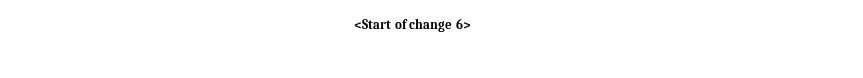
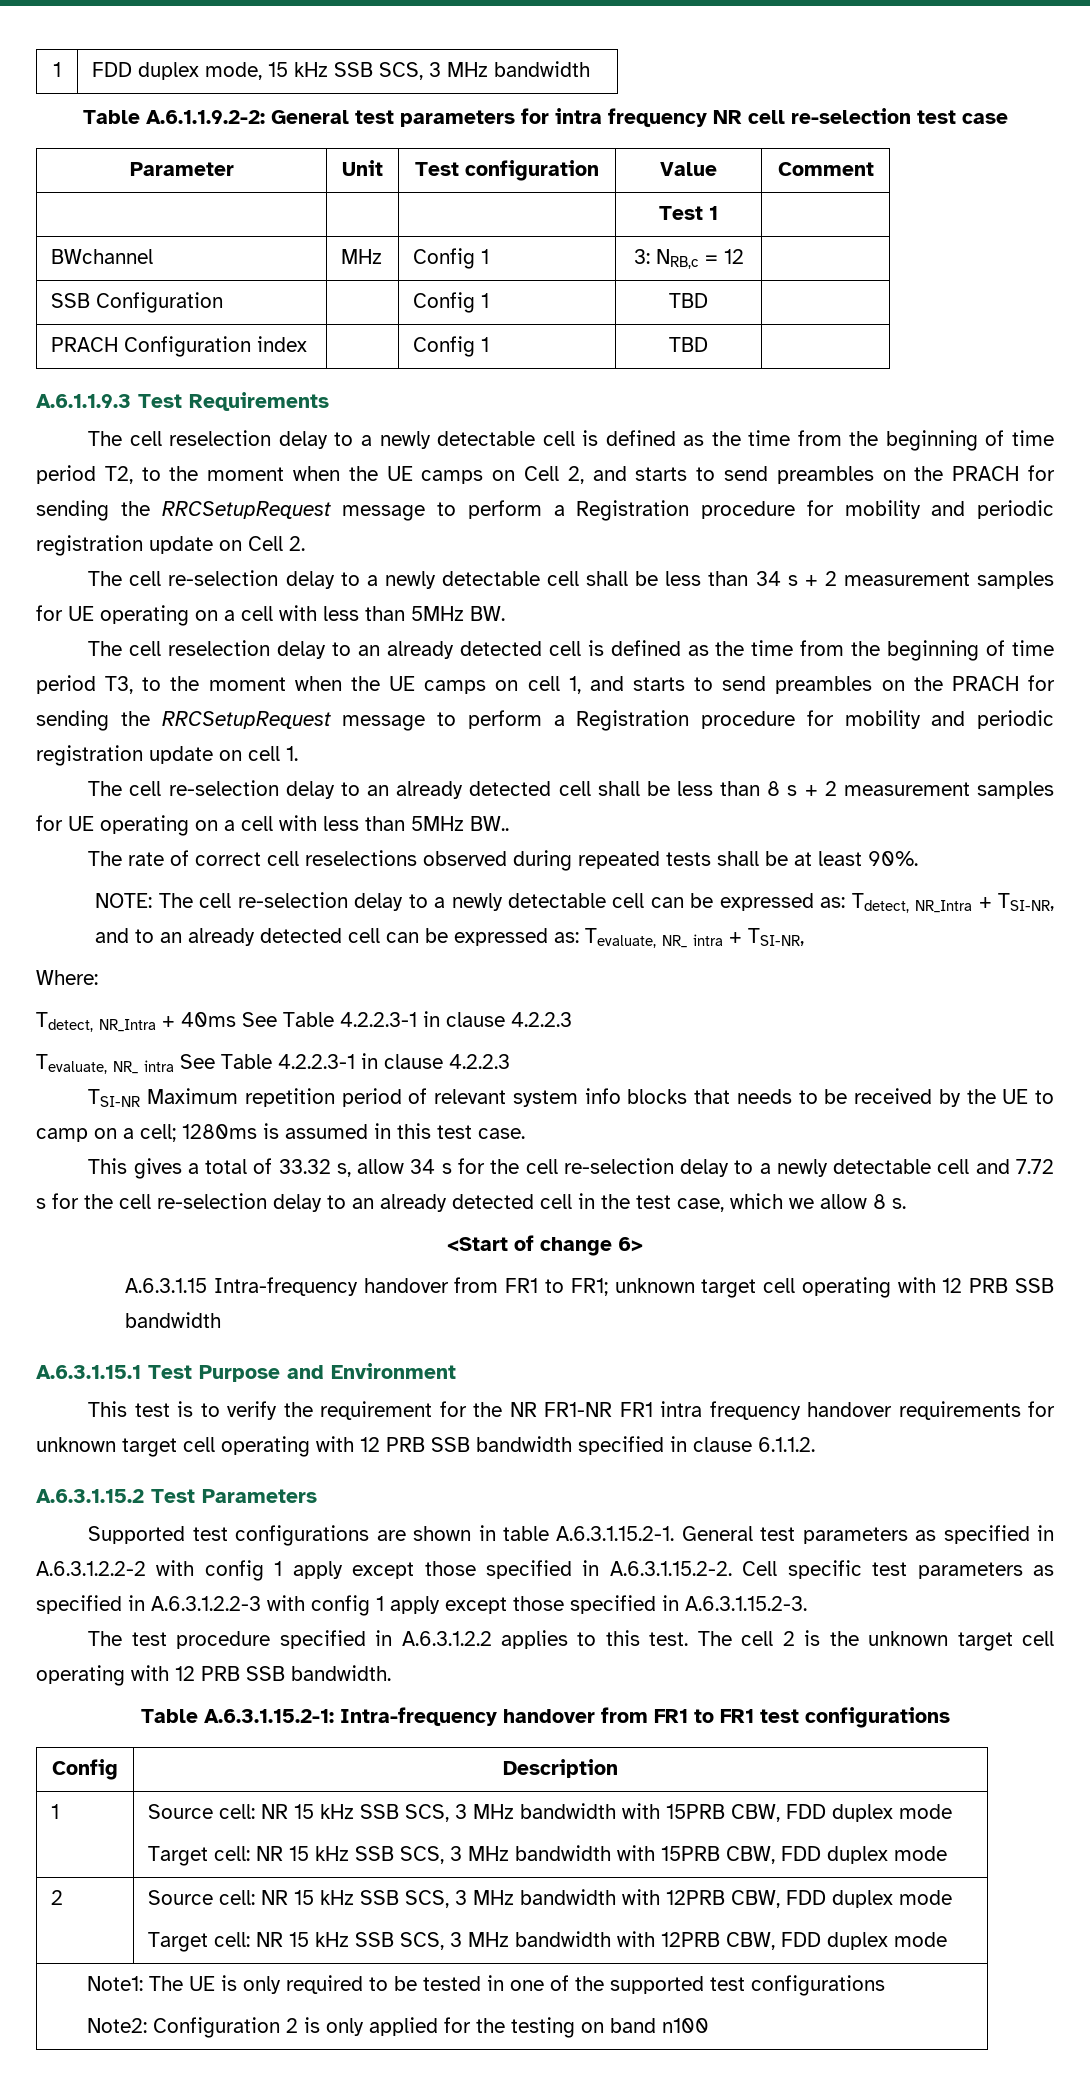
[354,18,471,32] <Start of change 6> -> [53,62,61,77] [92,61,591,80] [82,108,1008,127] [129,162,234,176] [342,160,383,176] [414,160,599,181] [660,162,717,176] [777,162,874,176] [659,206,718,220] [51,249,154,264] [341,249,383,264] [413,248,490,269] [633,249,744,269] [51,292,224,313] [413,292,490,313] [669,293,708,308] [51,336,308,357] [413,336,490,357] [669,337,708,352] [36,392,329,411] [88,430,1055,451] [36,465,1055,484] [36,500,1054,521] [36,535,305,556] [88,570,1054,589] [36,605,505,626] [88,640,1055,661] [36,675,1055,694] [36,710,1054,731] [36,745,298,766] [88,780,1054,799] [36,815,509,836] [88,850,919,871] [95,892,1054,913] [95,928,805,948] [36,970,98,985] [36,1011,572,1032] [36,1053,510,1074] [88,1088,1054,1107] [36,1123,525,1142] [88,1158,1055,1179] [36,1193,906,1212] [447,1235,643,1256] [125,1277,1054,1298] [125,1312,222,1328] [36,1363,456,1382] [88,1401,1056,1420] [36,1436,815,1457] [36,1489,317,1503] [88,1525,1054,1546] [36,1560,1054,1581] [36,1595,807,1616] [88,1630,1054,1651] [36,1665,391,1686] [140,1707,950,1728] [52,1759,118,1780] [503,1759,618,1778] [51,1804,60,1819] [148,1803,953,1822] [148,1845,948,1866] [51,1890,64,1905] [148,1889,953,1908] [148,1931,948,1952] [87,1975,886,1996] [87,2017,710,2038] 1 | FDD duplex mode, 15 kHz SSB SCS, 3 MHz bandwidth // Table A.6.1.1.9.2-2: General test parameters for intra frequency NR cell re-selection test case // Parameter | Unit | Test configuration | Value | Comment // | | | Test 1 | // BWchannel | MHz | Config 1 | 3: NRB,c = 12 | // SSB Configuration | | Config 1 | TBD | // PRACH Configuration index | | Config 1 | TBD | // A.6.1.1.9.3 Test Requirements // The cell reselection delay to a newly detectable cell is defined as the time from the beginning of time period T2, to the moment when the UE camps on Cell 2, and starts to send preambles on the PRACH for sending the RRCSetupRequest message to perform a Registration procedure for mobility and periodic registration update on Cell 2. // The cell re-selection delay to a newly detectable cell shall be less than 34 s + 2 measurement samples for UE operating on a cell with less than 5MHz BW. // The cell reselection delay to an already detected cell is defined as the time from the beginning of time period T3, to the moment when the UE camps on cell 1, and starts to send preambles on the PRACH for sending the RRCSetupRequest message to perform a Registration procedure for mobility and periodic registration update on cell 1. // The cell re-selection delay to an already detected cell shall be less than 8 s + 2 measurement samples for UE operating on a cell with less than 5MHz BW.. // The rate of correct cell reselections observed during repeated tests shall be at least 90%. // NOTE: The cell re-selection delay to a newly detectable cell can be expressed as: Tdetect, NR_Intra + TSI-NR, and to an already detected cell can be expressed as: Tevaluate, NR_ intra + TSI-NR, // Where: // Tdetect, NR_Intra + 40ms See Table 4.2.2.3-1 in clause 4.2.2.3 // Tevaluate, NR_ intra See Table 4.2.2.3-1 in clause 4.2.2.3 // TSI-NR Maximum repetition period of relevant system info blocks that needs to be received by the UE to camp on a cell; 1280ms is assumed in this test case. // This gives a total of 33.32 s, allow 34 s for the cell re-selection delay to a newly detectable cell and 7.72 s for the cell re-selection delay to an already detected cell in the test case, which we allow 8 s. // <Start of change 6> // A.6.3.1.15 Intra-frequency handover from FR1 to FR1; unknown target cell operating with 12 PRB SSB bandwidth // A.6.3.1.15.1 Test Purpose and Environment // This test is to verify the requirement for the NR FR1-NR FR1 intra frequency handover requirements for unknown target cell operating with 12 PRB SSB bandwidth specified in clause 6.1.1.2. // A.6.3.1.15.2 Test Parameters // Supported test configurations are shown in table A.6.3.1.15.2-1. General test parameters as specified in A.6.3.1.2.2-2 with config 1 apply except those specified in A.6.3.1.15.2-2. Cell specific test parameters as specified in A.6.3.1.2.2-3 with config 1 apply except those specified in A.6.3.1.15.2-3. // The test procedure specified in A.6.3.1.2.2 applies to this test. The cell 2 is the unknown target cell operating with 12 PRB SSB bandwidth. // Table A.6.3.1.15.2-1: Intra-frequency handover from FR1 to FR1 test configurations // Config | Description // 1 | Source cell: NR 15 kHz SSB SCS, 3 MHz bandwidth with 15PRB CBW, FDD duplex mode // Target cell: NR 15 kHz SSB SCS, 3 MHz bandwidth with 15PRB CBW, FDD duplex mode // 2 | Source cell: NR 15 kHz SSB SCS, 3 MHz bandwidth with 12PRB CBW, FDD duplex mode // Target cell: NR 15 kHz SSB SCS, 3 MHz bandwidth with 12PRB CBW, FDD duplex mode // Note1: The UE is only required to be tested in one of the supported test configurations // Note2: Configuration 2 is only applied for the testing on band n100

